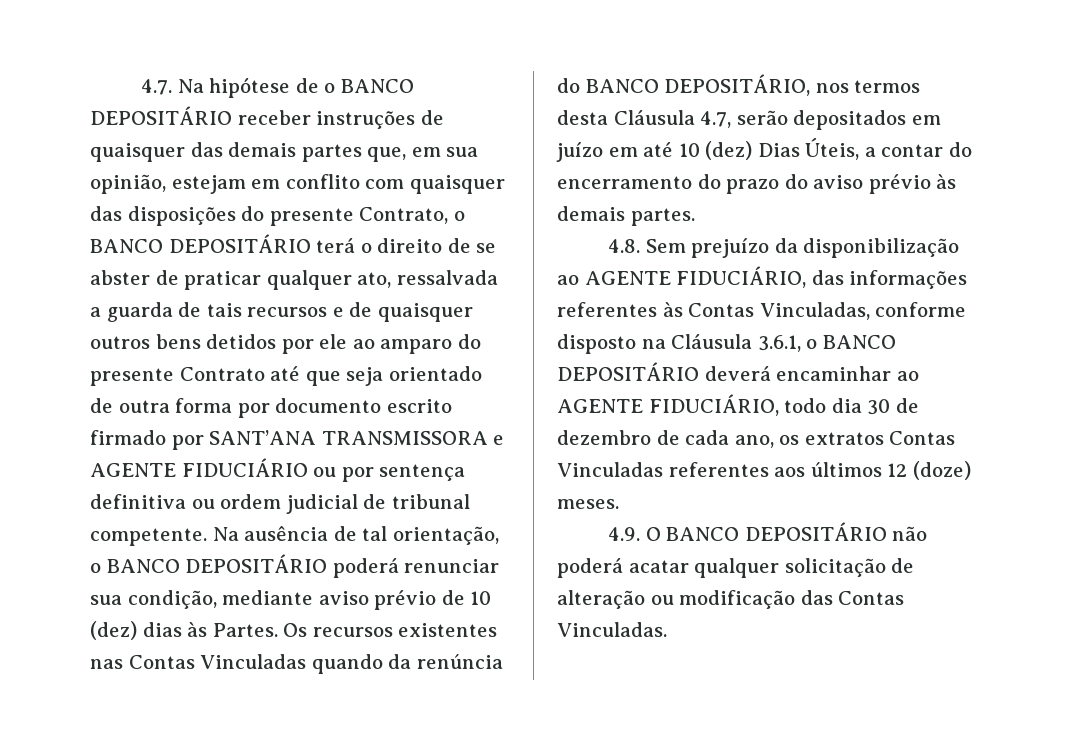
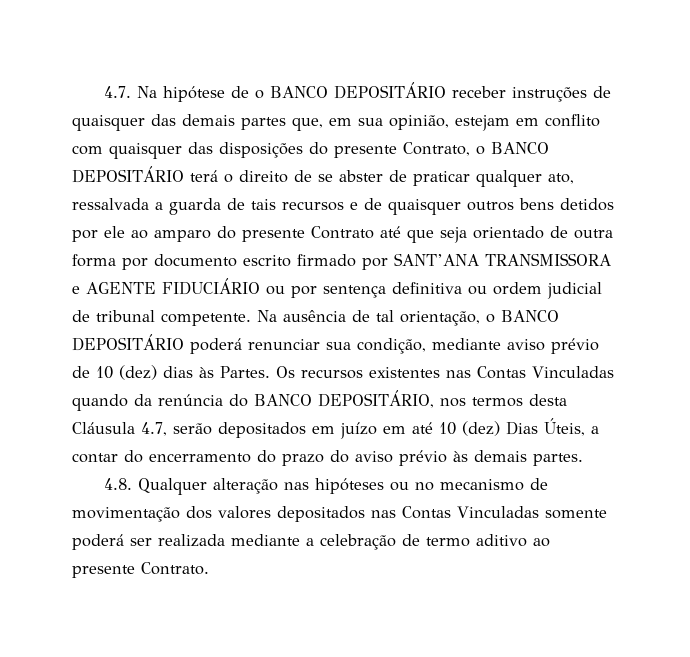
[645,238,960,258] [557,266,968,289] [557,302,967,320] [557,334,896,354] [557,362,919,381] [557,394,919,416] [557,430,956,448] [557,461,971,480] [557,499,619,509] [607,522,928,541] [557,558,915,578] [557,590,905,609] [557,622,667,637] Sem prejuízo da disponibilização ao AGENTE FIDUCIÁRIO, das informações referentes às Contas Vinculadas, conforme disposto na Cláusula 3.6.1, o BANCO DEPOSITÁRIO deverá encaminhar ao AGENTE FIDUCIÁRIO, todo dia 30 de dezembro de cada ano, os extratos Contas Vinculadas referentes aos últimos 12 (doze) meses. // 4.9. O BANCO DEPOSITÁRIO não poderá acatar qualquer solicitação de alteração ou modificação das Contas Vinculadas. -> [138,478,549,495] [72,506,607,522] [72,534,550,550] [72,562,209,578] Qualquer alteração nas hipóteses ou no mecanismo de movimentação dos valores depositados nas Contas Vinculadas somente poderá ser realizada mediante a celebração de termo aditivo ao presente Contrato.

